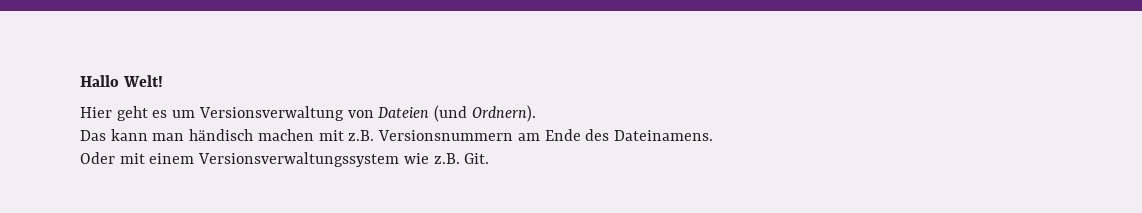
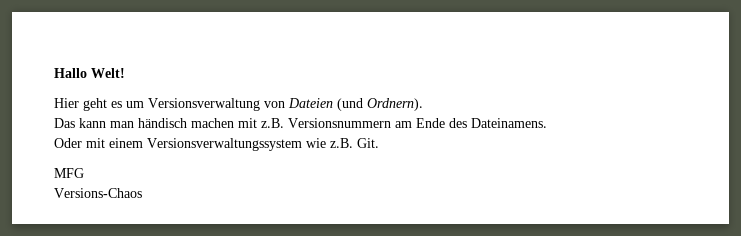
(490, 158) none -> [54,168,84,178] [54,188,142,198] // MFG // Versions-Chaos

